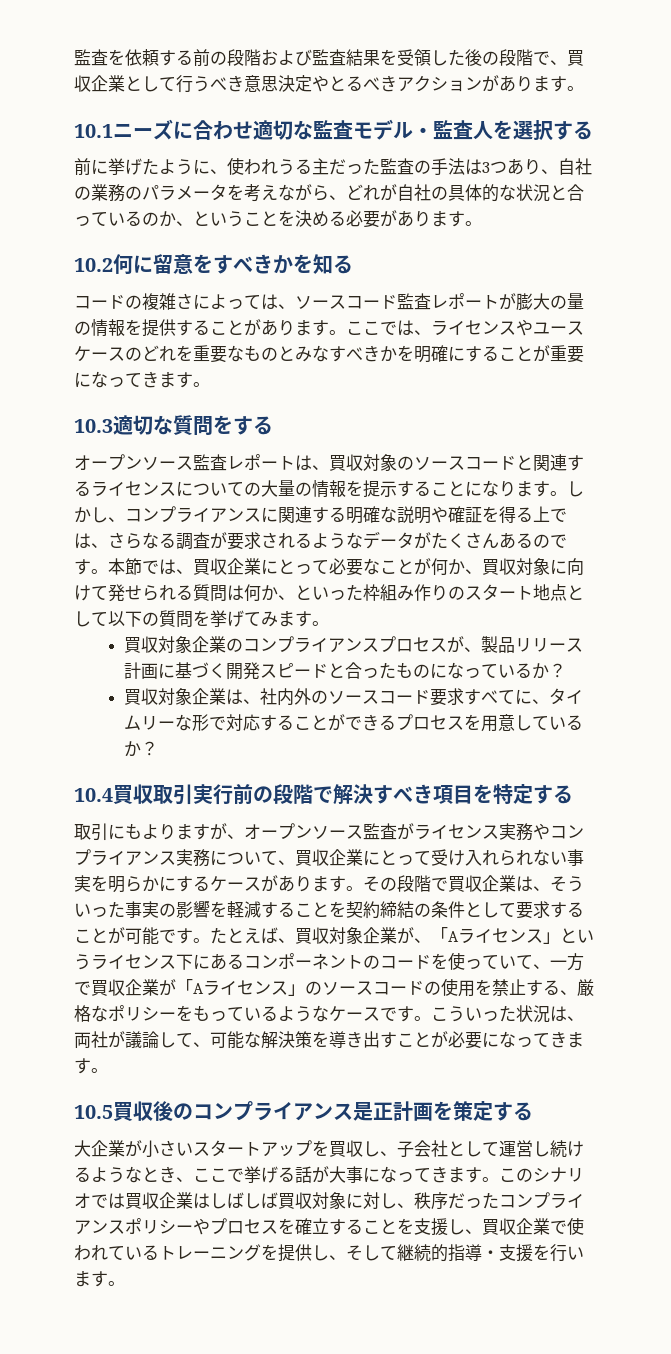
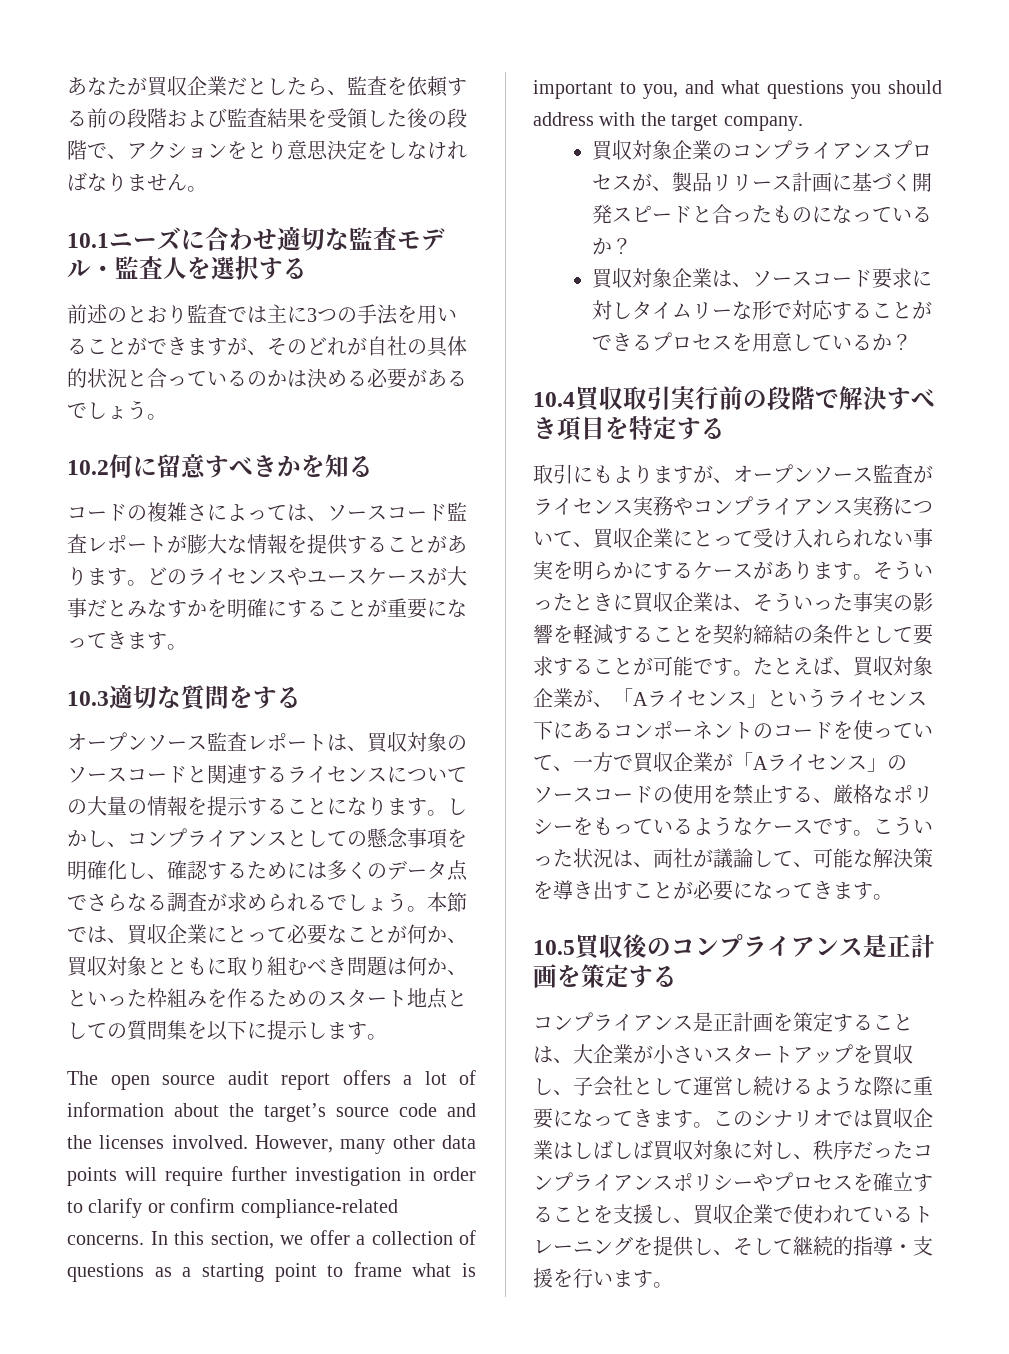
(74, 57) none -> [67,76,347,97] あなたが買収企業だとしたら、
[567,50,584,66] [74,75,567,93] 買収企業として行うべき意思決定やとるべきアクションがあります -> [127,140,467,160] [67,172,187,192] アクションをとり意思決定をしなければなりません
[91,157,592,176] [74,184,346,202] に挙げたように、使われうる主だった監査の手法は3つあり、自社の業務のパラメータを考えながら、 -> [87,304,457,325] [67,337,307,356] 述のとおり監査では主に3つの手法を用いることができますが、その
[499,184,516,201] な -> (87, 378) none
[176,210,295,227] 、ということを -> [287,370,307,387] は
[414,211,465,227] ります -> [447,370,467,387] [67,400,147,420] るでしょう
[193,254,213,273] を -> (206, 466) none
[550,293,584,309] [74,321,91,335] の量の -> [227,535,247,553] な
[346,320,431,336] ここでは、 -> [147,567,187,585] どの
[125,345,278,363] のどれを重要なもの -> [427,566,467,586] [67,598,107,618] が大事だ
[346,345,380,362] べき -> (187, 609) none
[261,506,567,524] [74,531,567,550] [74,559,91,575] に関連する明確な説明や確証を得る上では、さらなる調査が要求されるようなデータがたくさんあるのです -> [287,828,467,849] [67,860,468,881] [67,892,407,912] としての懸念事項を明確化し、確認するためには多くのデータ点でさらなる調査が求められるでしょう
[550,558,584,575] [74,584,227,602] に向けて発せられる質問 -> [147,956,388,976] とともに取り組むべき問題
[414,584,448,601] 作り -> [207,988,307,1008] を作るため
[108,610,329,628] 以下の質問を挙げてみます。 -> [107,1020,387,1041] [67,1070,476,1090] [67,1102,476,1122] [67,1135,476,1154] [67,1166,476,1186] [67,1198,398,1218] [67,1230,476,1249] [67,1262,476,1282] [533,80,942,99] [533,112,803,131] の質問集を以下に提示します。 // The open source audit report offers a lot of information about the target’s source code and the licenses involved. However, many other data points will require further investigation in order to clarify or confirm compliance-related concerns. In this section, we offer a collection of questions as a starting point to frame what is important to you, and what questions you should address with the target company.
[260,688,329,706] 社内外の -> (752, 284) none
[464,689,550,705] すべてに、 -> [911,270,932,287] [591,300,632,320] に対し
[380,875,448,892] の段階で -> [893,560,933,580] [533,593,633,611] ういったときに
(533, 1111) none -> [533,1012,913,1032] [533,1046,573,1063] コンプライアンス是正計画を策定することは、
[142,1166,363,1183] とき、ここで挙げる話が大事 -> [873,1076,933,1096] [533,1108,553,1129] 際に重要

